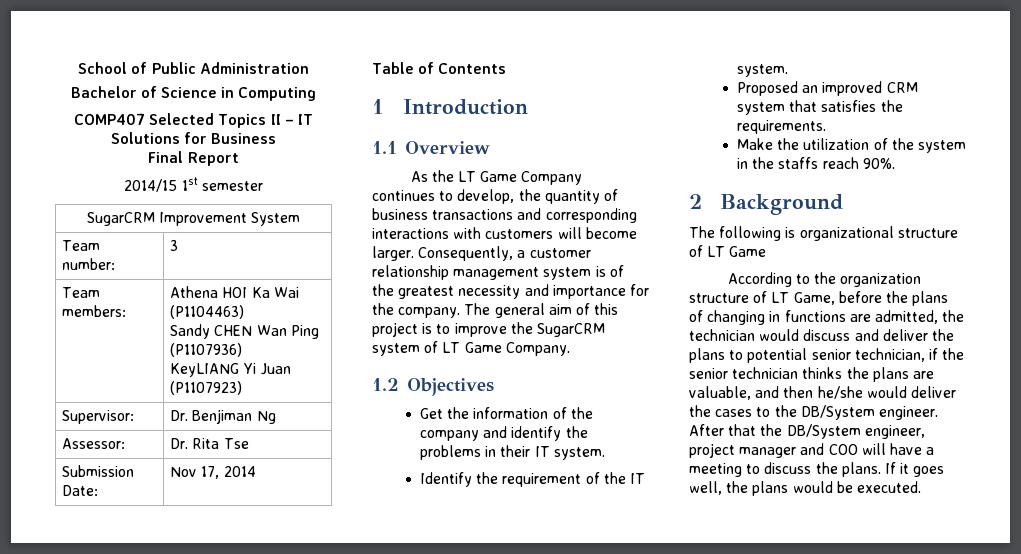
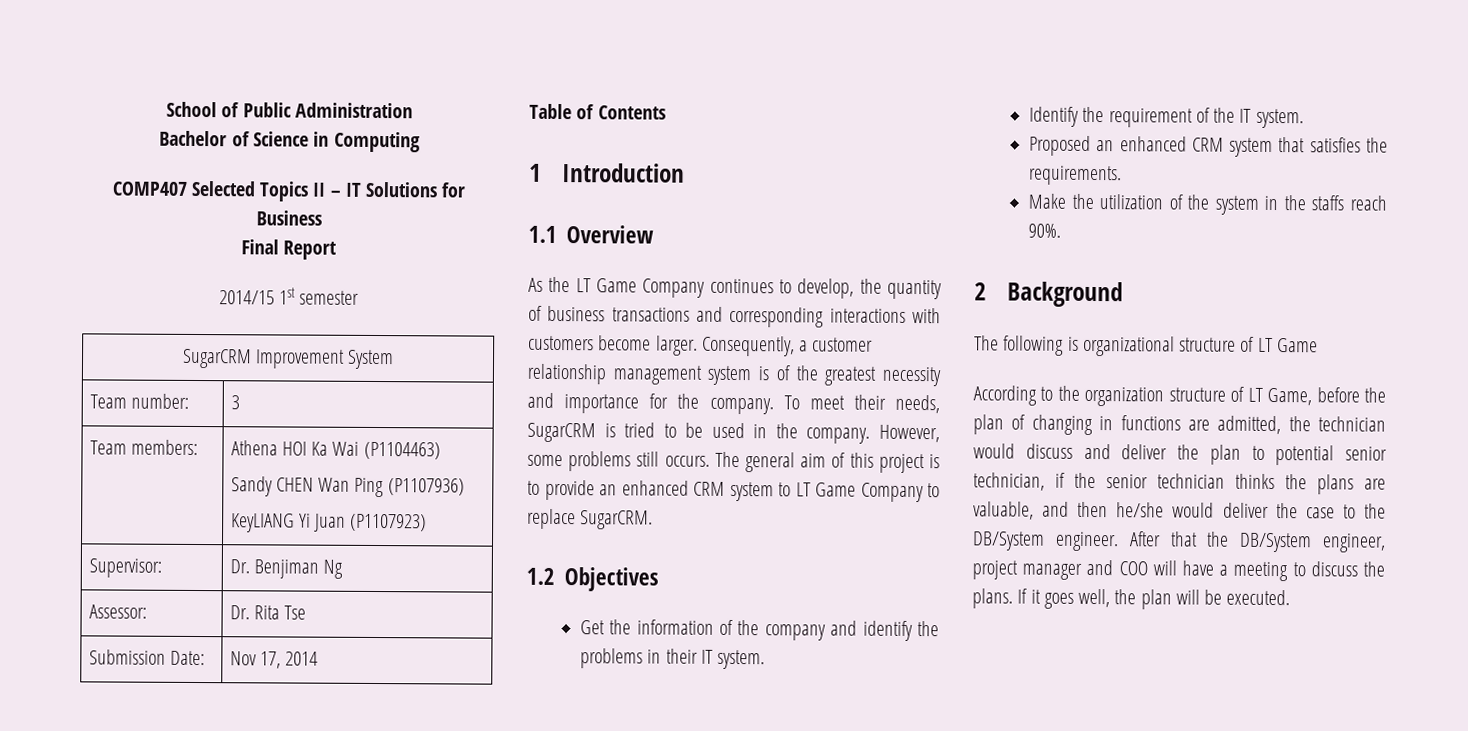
[557,227,582,239] will -> (594, 343) none
(461, 312) none -> [783,394,940,414] [527,422,940,444] [527,451,710,472] To meet their needs, SugarCRM is tried to be used in the company. However, some problems still occurs.
[454,322,605,337] [372,341,570,356] improve the SugarCRM system of LT Game Company. -> [544,479,940,503] [527,508,654,530] provide an enhanced CRM system to LT Game Company to replace SugarCRM.
[822,81,883,96] improved -> [1119,136,1187,152] enhanced
[912,291,949,306] plans -> [973,414,1004,435] plan
[689,348,725,363] plans -> [1209,444,1241,465] plan
[715,409,753,417] cases -> [1305,507,1335,519] case
[752,481,833,496] plans would -> [1140,589,1200,610] plan will

